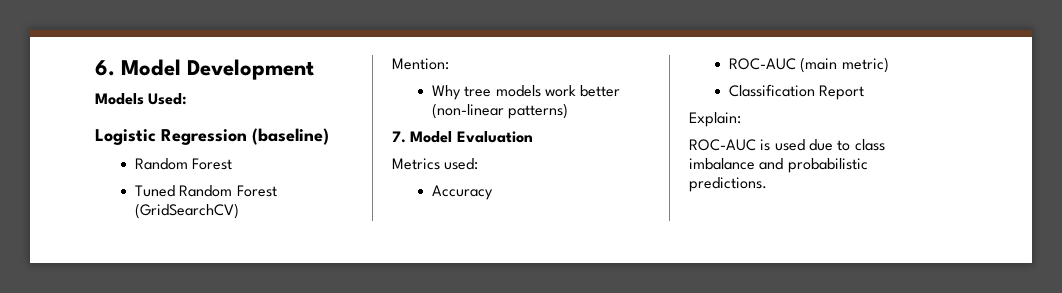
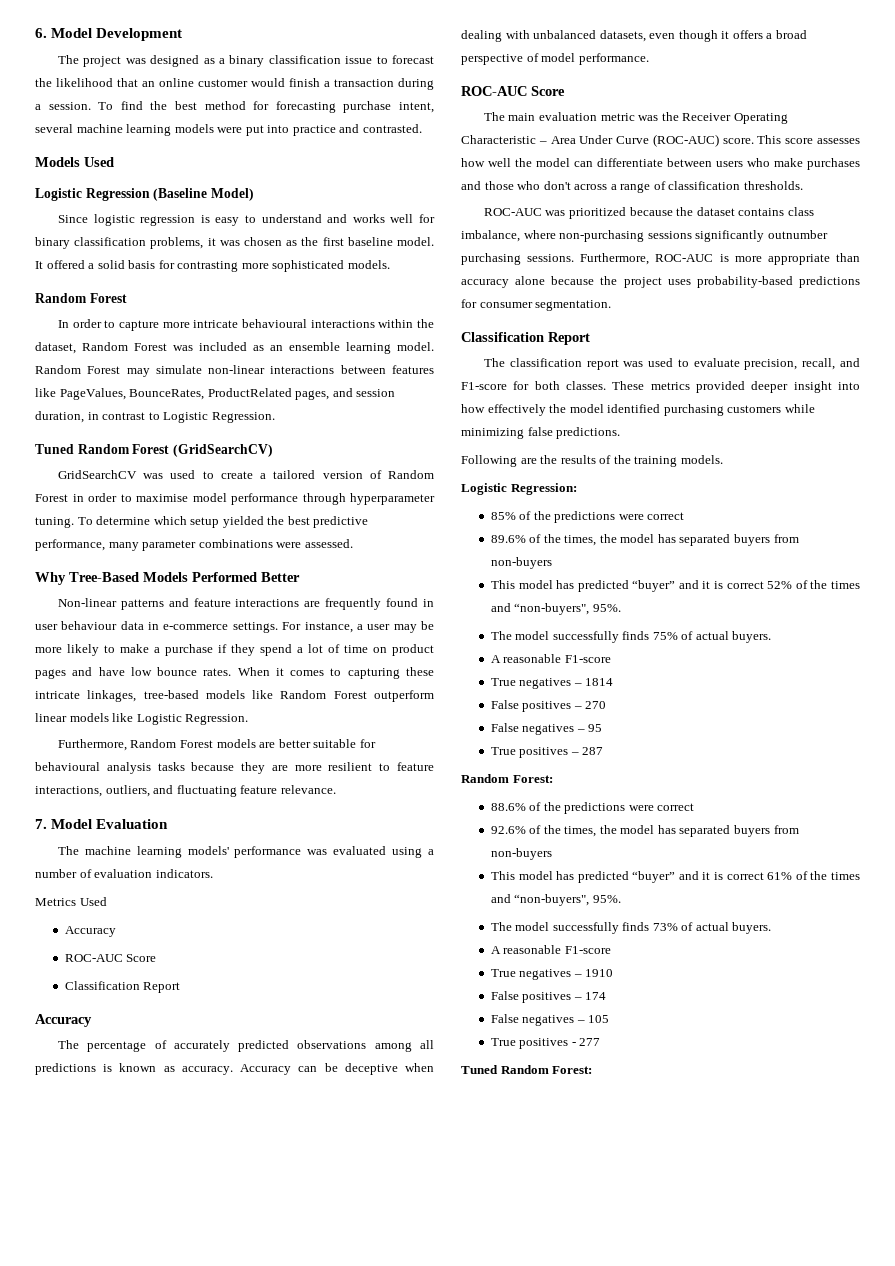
[95,93,188,105] // Models Used: -> [57,55,434,67] [35,78,434,90] [35,101,434,113] [35,124,422,136] [35,157,114,167] // The project was designed as a binary classification issue to forecast the likelihood that an online customer would finish a transaction during a session. To find the best method for forecasting purchase intent, several machine learning models were put into practice and contrasted. // Models Used
[252,128,329,145] [134,158,233,170] [134,185,277,197] [134,203,239,219] [392,58,449,70] [431,85,621,100] [431,103,569,119] [392,131,533,143] (baseline) // Random Forest // Tuned Random Forest (GridSearchCV) // Mention: // Why tree models work better (non-linear patterns) // 7. Model Evaluation -> [153,188,254,201] [57,214,435,226] [35,237,434,249] [35,260,390,272] [35,293,127,303] [57,319,434,331] [35,342,434,354] [35,365,434,377] [35,388,396,400] [35,411,275,423] [35,444,273,457] [57,470,434,479] [35,493,435,505] [35,516,369,528] [35,539,353,551] [35,572,300,585] [57,598,434,610] [35,621,435,633] [35,644,434,656] [35,667,434,679] [35,690,434,702] [35,713,249,725] [57,739,376,751] [35,762,434,774] [35,785,336,797] [35,819,169,829] [57,846,434,858] [35,869,213,878] (Baseline Model) // Since logistic regression is easy to understand and works well for binary classification problems, it was chosen as the first baseline model. It offered a solid basis for contrasting more sophisticated models. // Random Forest // In order to capture more intricate behavioural interactions within the dataset, Random Forest was included as an ensemble learning model. Random Forest may simulate non-linear interactions between features like PageValues, BounceRates, ProductRelated pages, and session duration, in contrast to Logistic Regression. // Tuned Random Forest (GridSearchCV) // GridSearchCV was used to create a tailored version of Random Forest in order to maximise model performance through hyperparameter tuning. To determine which setup yielded the best predictive performance, many parameter combinations were assessed. // Why Tree-Based Models Performed Better // Non-linear patterns and feature interactions are frequently found in user behaviour data in e-commerce settings. For instance, a user may be more likely to make a purchase if they spend a lot of time on product pages and have low bounce rates. When it comes to capturing these intricate linkages, tree-based models like Random Forest outperform linear models like Logistic Regression. // Furthermore, Random Forest models are better suitable for behavioural analysis tasks because they are more resilient to feature interactions, outliers, and fluctuating feature relevance. // 7. Model Evaluation // The machine learning models' performance was evaluated using a number of evaluation indicators.
[444,158,479,170] used: -> [79,897,107,906] Used
[800,57,889,73] [728,84,865,100] [689,112,741,127] [689,139,885,151] [689,158,868,173] [689,177,767,192] (main metric) // Classification Report // Explain: // ROC-AUC is used due to class imbalance and probabilistic predictions. -> [126,954,157,962] [64,981,181,993] [35,1014,92,1027] [57,1040,434,1052] [35,1063,435,1075] [461,30,807,42] [461,53,649,65] [461,86,565,96] [483,112,788,124] [461,134,860,147] [461,158,860,170] [461,181,803,193] [483,207,814,219] [461,230,828,242] [461,253,860,265] [461,276,860,288] [461,299,612,311] [461,332,590,345] [483,358,860,370] [461,381,860,393] [461,404,815,416] [461,427,621,439] [461,455,723,467] [461,483,577,495] [490,511,685,523] [490,534,799,546] [490,557,552,569] [490,580,860,592] [490,603,621,615] [490,631,772,643] [490,654,611,663] [490,678,614,689] [490,700,607,712] [490,723,603,735] [490,747,604,758] [461,774,553,783] [490,802,695,814] [490,825,799,837] [490,848,552,860] [490,871,860,883] [490,894,621,906] [490,922,772,934] [490,945,611,954] [490,969,614,980] [490,991,607,1003] [490,1014,610,1026] [490,1038,601,1049] [461,1065,593,1074] Score // Classification Report // Accuracy // The percentage of accurately predicted observations among all predictions is known as accuracy. Accuracy can be deceptive when dealing with unbalanced datasets, even though it offers a broad perspective of model performance. // ROC-AUC Score // The main evaluation metric was the Receiver Operating Characteristic – Area Under Curve (ROC-AUC) score. This score assesses how well the model can differentiate between users who make purchases and those who don't across a range of classification thresholds. // ROC-AUC was prioritized because the dataset contains class imbalance, where non-purchasing sessions significantly outnumber purchasing sessions. Furthermore, ROC-AUC is more appropriate than accuracy alone because the project uses probability-based predictions for consumer segmentation. // Classification Report // The classification report was used to evaluate precision, recall, and F1-score for both classes. These metrics provided deeper insight into how effectively the model identified purchasing customers while minimizing false predictions. // Following are the results of the training models. // Logistic Regression: // 85% of the predictions were correct // 89.6% of the times, the model has separated buyers from non-buyers // This model has predicted “buyer” and it is correct 52% of the times and “non-buyers", 95%. // The model successfully finds 75% of actual buyers. // A reasonable F1-score // True negatives – 1814 // False positives – 270 // False negatives – 95 // True positives – 287 // Random Forest: // 88.6% of the predictions were correct // 92.6% of the times, the model has separated buyers from non-buyers // This model has predicted “buyer” and it is correct 61% of the times and “non-buyers", 95%. // The model successfully finds 73% of actual buyers. // A reasonable F1-score // True negatives – 1910 // False positives – 174 // False negatives – 105 // True positives - 277 // Tuned Random Forest:

